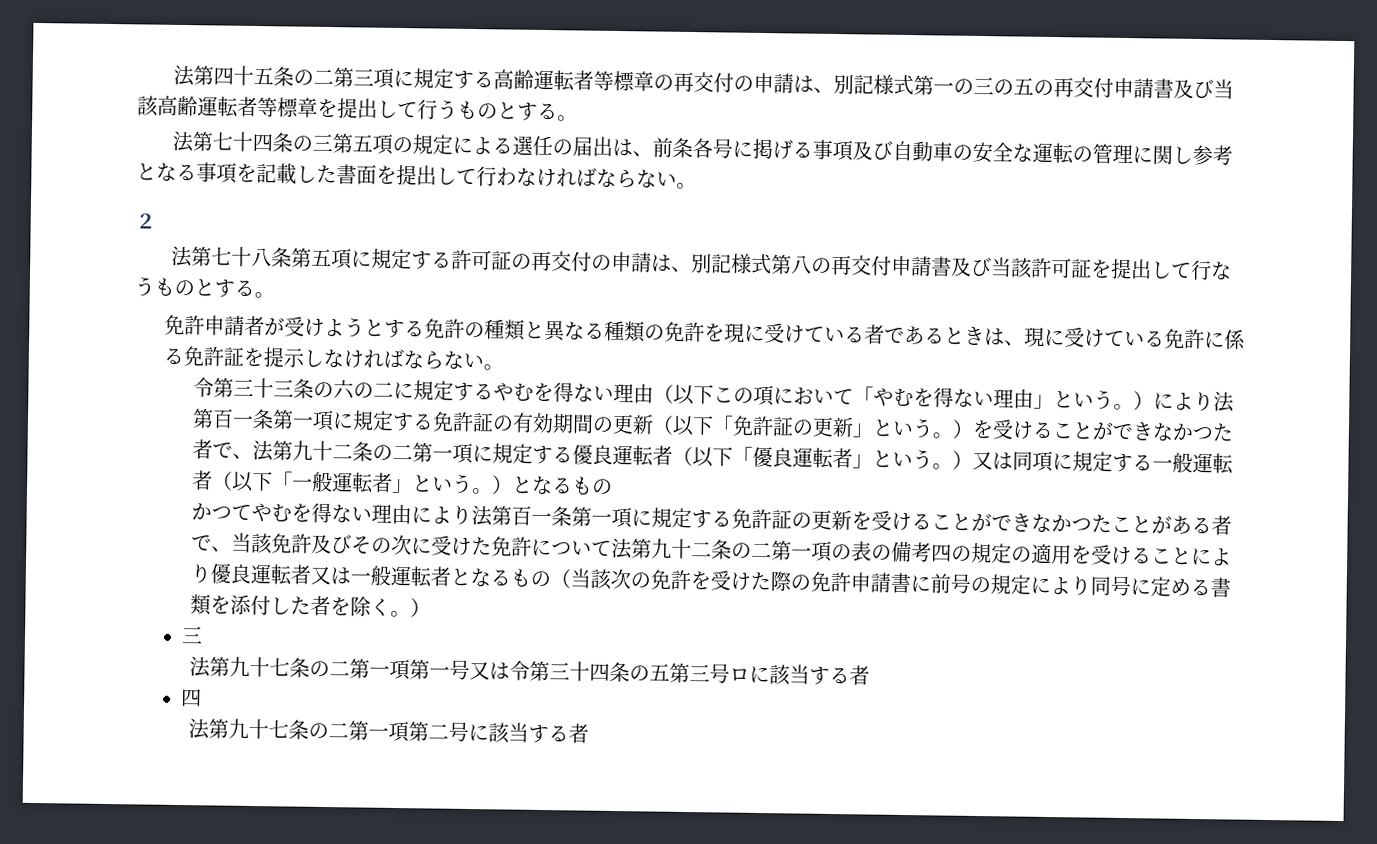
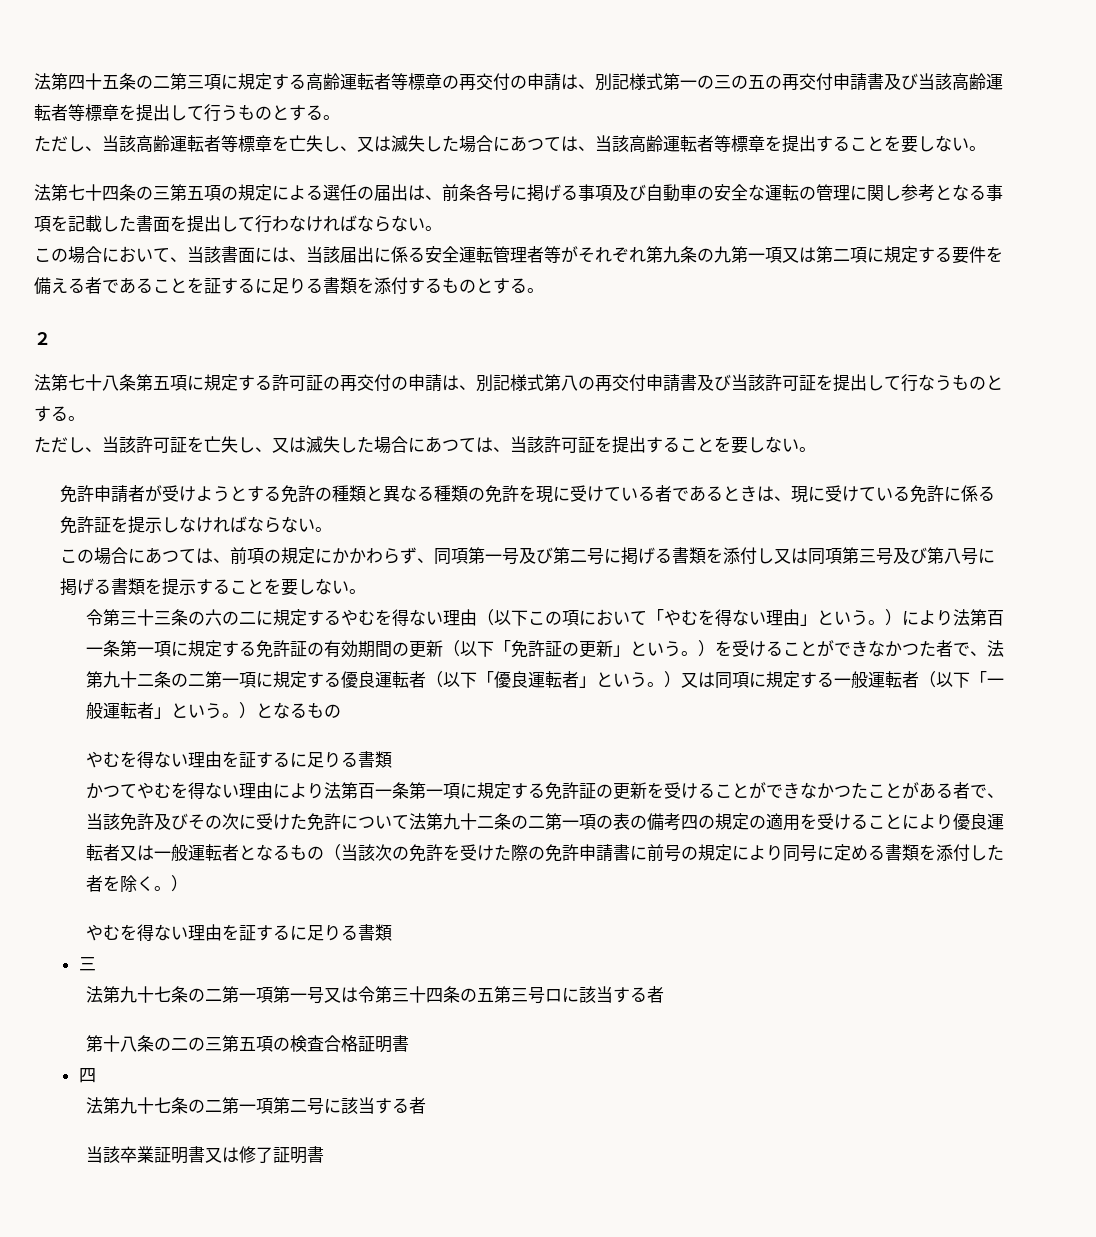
(578, 118) none -> [34,135,986,153] // ただし、当該高齢運転者等標章を亡失し、又は滅失した場合にあつては、当該高齢運転者等標章を提出することを要しない。
(697, 186) none -> [34,246,1003,264] [34,277,544,295] // この場合において、当該書面には、当該届出に係る安全運転管理者等がそれぞれ第九条の九第一項又は第二項に規定する要件を備える者であることを証するに足りる書類を添付するものとする。
(275, 295) none -> [34,436,816,454] // ただし、当該許可証を亡失し、又は滅失した場合にあつては、当該許可証を提出することを要しない。
(505, 367) none -> [60,547,996,565] [60,578,367,596] // この場合にあつては、前項の規定にかかわらず、同項第一号及び第二号に掲げる書類を添付し又は同項第三号及び第八号に掲げる書類を提示することを要しない。
(614, 486) none -> [86,751,393,768] // やむを得ない理由を証するに足りる書類
(432, 608) none -> [86,924,393,941] // やむを得ない理由を証するに足りる書類
(871, 675) none -> [86,1035,410,1053] // 第十八条の二の三第五項の検査合格証明書
(590, 733) none -> [86,1146,325,1164] // 当該卒業証明書又は修了証明書

